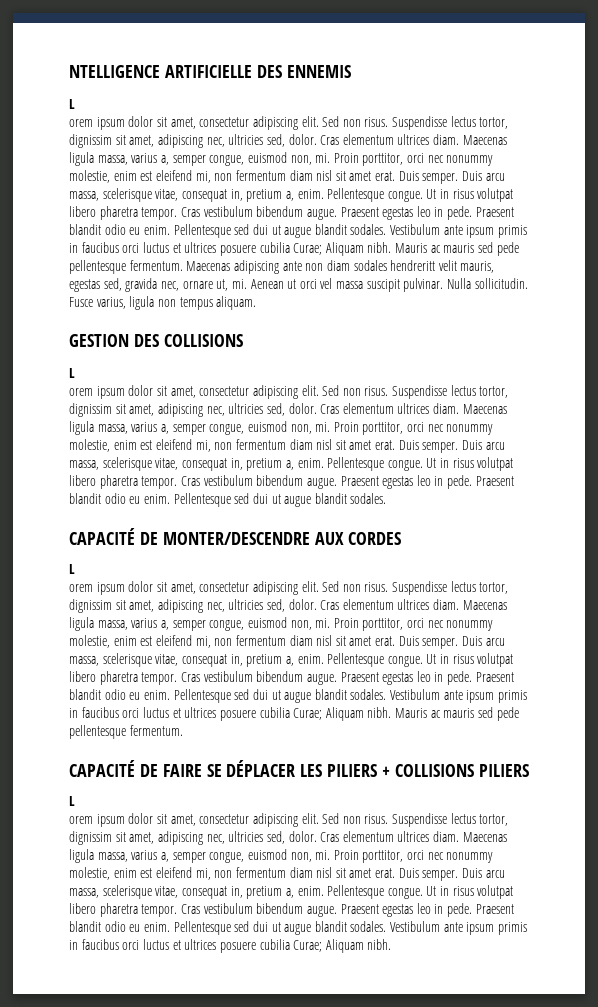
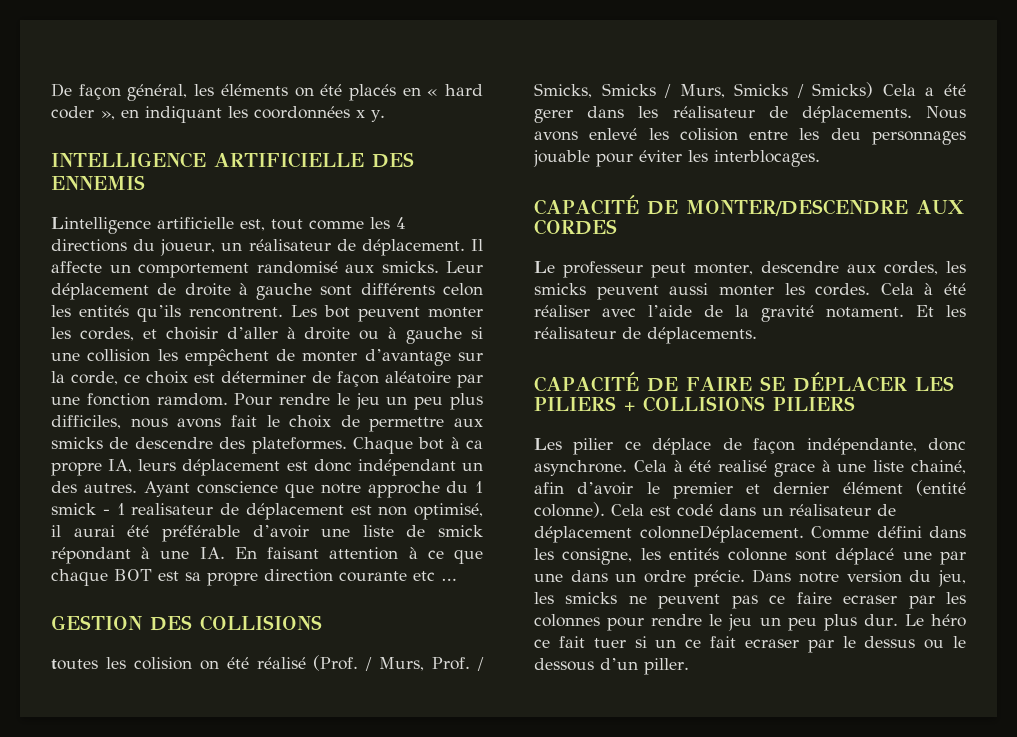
[69,65,351,78] [69,99,75,109] [69,116,509,130] [69,134,507,148] [69,152,494,166] [69,170,505,184] [69,188,514,202] [69,206,514,220] [69,224,528,238] [69,242,519,256] [69,260,495,274] [69,278,528,292] [69,296,257,310] [69,334,243,347] [69,368,75,378] [69,385,509,399] [69,403,507,417] [69,421,494,435] [69,439,505,453] [69,457,514,471] [69,475,514,489] [69,493,387,507] NTELLIGENCE ARTIFICIELLE DES ENNEMIS // L // orem ipsum dolor sit amet, consectetur adipiscing elit. Sed non risus. Suspendisse lectus tortor, dignissim sit amet, adipiscing nec, ultricies sed, dolor. Cras elementum ultrices diam. Maecenas ligula massa, varius a, semper congue, euismod non, mi. Proin porttitor, orci nec nonummy molestie, enim est eleifend mi, non fermentum diam nisl sit amet erat. Duis semper. Duis arcu massa, scelerisque vitae, consequat in, pretium a, enim. Pellentesque congue. Ut in risus volutpat libero pharetra tempor. Cras vestibulum bibendum augue. Praesent egestas leo in pede. Praesent blandit odio eu enim. Pellentesque sed dui ut augue blandit sodales. Vestibulum ante ipsum primis in faucibus orci luctus et ultrices posuere cubilia Curae; Aliquam nibh. Mauris ac mauris sed pede pellentesque fermentum. Maecenas adipiscing ante non diam sodales hendreritt velit mauris, egestas sed, gravida nec, ornare ut, mi. Aenean ut orci vel massa suscipit pulvinar. Nulla sollicitudin. Fusce varius, ligula non tempus aliquam. // GESTION DES COLLISIONS // L // orem ipsum dolor sit amet, consectetur adipiscing elit. Sed non risus. Suspendisse lectus tortor, dignissim sit amet, adipiscing nec, ultricies sed, dolor. Cras elementum ultrices diam. Maecenas ligula massa, varius a, semper congue, euismod non, mi. Proin porttitor, orci nec nonummy molestie, enim est eleifend mi, non fermentum diam nisl sit amet erat. Duis semper. Duis arcu massa, scelerisque vitae, consequat in, pretium a, enim. Pellentesque congue. Ut in risus volutpat libero pharetra tempor. Cras vestibulum bibendum augue. Praesent egestas leo in pede. Praesent blandit odio eu enim. Pellentesque sed dui ut augue blandit sodales. -> [51,83,483,101] [51,106,385,123] [51,152,414,168] [51,175,145,190] [51,217,406,234] [51,239,484,256] [51,261,483,278] [51,283,483,300] [51,305,483,322] [51,327,483,344] [51,349,483,366] [51,371,483,388] [51,393,483,410] [51,415,483,432] [51,437,483,454] [51,459,484,476] [51,481,483,498] [51,503,483,520] [51,525,483,542] [51,547,484,564] [51,569,456,586] [51,615,322,631] [51,655,484,671] [534,82,966,98] [534,106,966,123] [534,128,966,145] [533,150,820,167] De façon général, les éléments on été placés en « hard coder », en indiquant les coordonnées x y. // INTELLIGENCE ARTIFICIELLE DES ENNEMIS // Lintelligence artificielle est, tout comme les 4 directions du joueur, un réalisateur de déplacement. Il affecte un comportement randomisé aux smicks. Leur déplacement de droite à gauche sont différents celon les entités qu’ils rencontrent. Les bot peuvent monter les cordes, et choisir d’aller à droite ou à gauche si une collision les empêchent de monter d’avantage sur la corde, ce choix est déterminer de façon aléatoire par une fonction ramdom. Pour rendre le jeu un peu plus difficiles, nous avons fait le choix de permettre aux smicks de descendre des plateformes. Chaque bot à ca propre IA, leurs déplacement est donc indépendant un des autres. Ayant conscience que notre approche du 1 smick - 1 realisateur de déplacement est non optimisé, il aurai été préférable d’avoir une liste de smick répondant à une IA. En faisant attention à ce que chaque BOT est sa propre direction courante etc … // GESTION DES COLLISIONS // toutes les colision on été réalisé (Prof. / Murs, Prof. / Smicks, Smicks / Murs, Smicks / Smicks) Cela a été gerer dans les réalisateur de déplacements. Nous avons enlevé les colision entre les deu personnages jouable pour éviter les interblocages.
[69,564,75,574] [69,581,509,595] [69,599,507,613] [69,617,494,631] [69,635,505,649] [69,653,514,667] [69,671,514,685] [69,689,528,703] [69,707,519,721] [69,725,183,739] L // orem ipsum dolor sit amet, consectetur adipiscing elit. Sed non risus. Suspendisse lectus tortor, dignissim sit amet, adipiscing nec, ultricies sed, dolor. Cras elementum ultrices diam. Maecenas ligula massa, varius a, semper congue, euismod non, mi. Proin porttitor, orci nec nonummy molestie, enim est eleifend mi, non fermentum diam nisl sit amet erat. Duis semper. Duis arcu massa, scelerisque vitae, consequat in, pretium a, enim. Pellentesque congue. Ut in risus volutpat libero pharetra tempor. Cras vestibulum bibendum augue. Praesent egestas leo in pede. Praesent blandit odio eu enim. Pellentesque sed dui ut augue blandit sodales. Vestibulum ante ipsum primis in faucibus orci luctus et ultrices posuere cubilia Curae; Aliquam nibh. Mauris ac mauris sed pede pellentesque fermentum. -> [534,261,966,278] [534,283,966,300] [534,305,966,322] [534,327,757,344] Le professeur peut monter, descendre aux cordes, les smicks peuvent aussi monter les cordes. Cela à été réaliser avec l’aide de la gravité notament. Et les réalisateur de déplacements.
[69,796,75,806] [69,813,509,827] [69,831,507,845] [69,849,494,863] [69,867,505,881] [69,885,514,899] [69,903,514,917] [69,921,528,935] [69,939,392,953] L // orem ipsum dolor sit amet, consectetur adipiscing elit. Sed non risus. Suspendisse lectus tortor, dignissim sit amet, adipiscing nec, ultricies sed, dolor. Cras elementum ultrices diam. Maecenas ligula massa, varius a, semper congue, euismod non, mi. Proin porttitor, orci nec nonummy molestie, enim est eleifend mi, non fermentum diam nisl sit amet erat. Duis semper. Duis arcu massa, scelerisque vitae, consequat in, pretium a, enim. Pellentesque congue. Ut in risus volutpat libero pharetra tempor. Cras vestibulum bibendum augue. Praesent egestas leo in pede. Praesent blandit odio eu enim. Pellentesque sed dui ut augue blandit sodales. Vestibulum ante ipsum primis in faucibus orci luctus et ultrices posuere cubilia Curae; Aliquam nibh. -> [534,438,966,455] [534,460,966,477] [534,480,966,499] [534,502,896,518] [534,525,966,543] [534,548,966,565] [534,569,966,587] [534,592,966,609] [534,614,966,631] [534,636,966,653] [534,658,689,675] Les pilier ce déplace de façon indépendante, donc asynchrone. Cela à été realisé grace à une liste chainé, afin d’avoir le premier et dernier élément (entité colonne). Cela est codé dans un réalisateur de déplacement colonneDéplacement. Comme défini dans les consigne, les entités colonne sont déplacé une par une dans un ordre précie. Dans notre version du jeu, les smicks ne peuvent pas ce faire ecraser par les colonnes pour rendre le jeu un peu plus dur. Le héro ce fait tuer si un ce fait ecraser par le dessus ou le dessous d’un piller.

